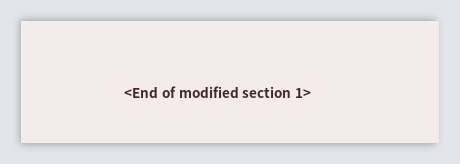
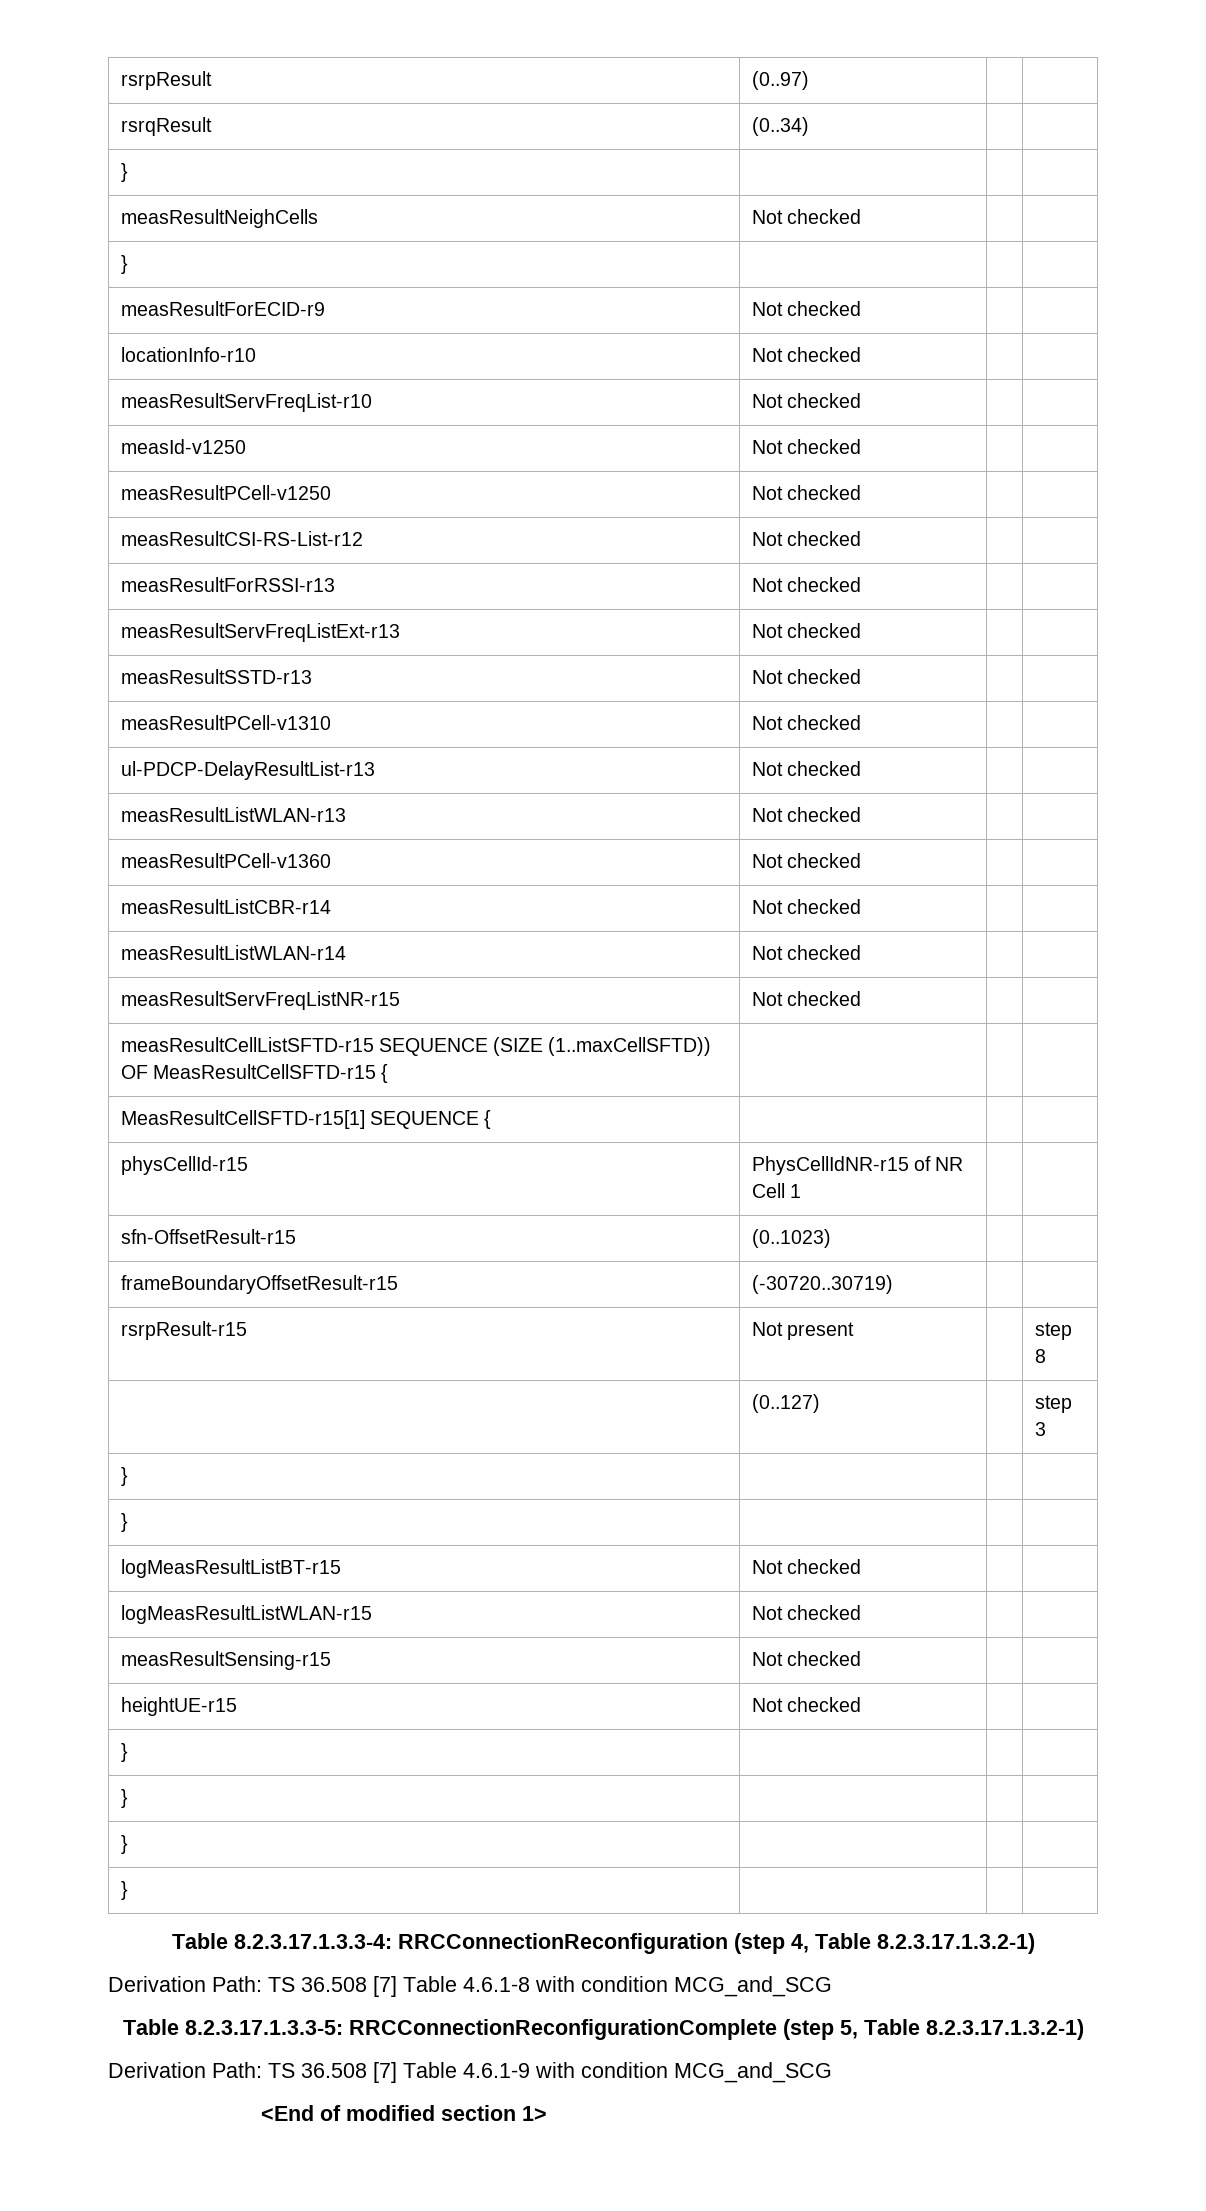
(124, 92) none -> [120,71,212,90] [751,71,809,90] [120,117,212,136] [751,117,809,136] [120,163,128,182] [120,209,318,228] [751,209,861,224] [120,255,128,274] [120,301,325,316] [751,301,861,316] [120,347,256,362] [751,347,861,362] [120,393,372,412] [751,393,861,408] [120,439,246,454] [751,439,861,454] [120,485,331,500] [751,485,861,500] [120,531,363,546] [751,531,861,546] [120,577,335,592] [751,577,861,592] [120,623,400,642] [751,623,861,638] [120,669,312,684] [751,669,861,684] [120,715,331,730] [751,715,861,730] [120,761,375,780] [751,761,861,776] [120,807,346,822] [751,807,861,822] [120,853,331,868] [751,853,861,868] [120,899,331,914] [751,899,861,914] [120,945,346,960] [751,945,861,960] [120,991,400,1010] [751,991,861,1006] [120,1037,712,1056] [120,1064,389,1083] [120,1110,492,1129] [120,1156,248,1175] [751,1156,964,1175] [751,1183,801,1198] [120,1229,296,1244] [751,1229,831,1248] [120,1275,398,1294] [751,1275,893,1294] [120,1321,247,1340] [751,1322,854,1340] [1034,1322,1072,1340] [1034,1349,1046,1363] [751,1394,820,1413] [1034,1395,1072,1413] [1034,1422,1046,1436] [120,1467,128,1486] [120,1513,128,1532] [120,1559,341,1578] [751,1559,861,1574] [120,1605,372,1624] [751,1605,861,1620] [120,1651,331,1670] [751,1651,861,1666] [120,1697,237,1716] [751,1697,861,1712] [120,1743,128,1762] [120,1789,128,1808] [120,1835,128,1854] [120,1881,128,1900] [171,1933,1035,1954] [108,1976,832,1997] [122,2019,1084,2040] [108,2062,832,2083] rsrpResult | (0..97) | | // rsrqResult | (0..34) | | // } | | | // measResultNeighCells | Not checked | | // } | | | // measResultForECID-r9 | Not checked | | // locationInfo-r10 | Not checked | | // measResultServFreqList-r10 | Not checked | | // measId-v1250 | Not checked | | // measResultPCell-v1250 | Not checked | | // measResultCSI-RS-List-r12 | Not checked | | // measResultForRSSI-r13 | Not checked | | // measResultServFreqListExt-r13 | Not checked | | // measResultSSTD-r13 | Not checked | | // measResultPCell-v1310 | Not checked | | // ul-PDCP-DelayResultList-r13 | Not checked | | // measResultListWLAN-r13 | Not checked | | // measResultPCell-v1360 | Not checked | | // measResultListCBR-r14 | Not checked | | // measResultListWLAN-r14 | Not checked | | // measResultServFreqListNR-r15 | Not checked | | // measResultCellListSFTD-r15 SEQUENCE (SIZE (1..maxCellSFTD)) OF MeasResultCellSFTD-r15 { | | | // MeasResultCellSFTD-r15[1] SEQUENCE { | | | // physCellId-r15 | PhysCellIdNR-r15 of NR Cell 1 | | // sfn-OffsetResult-r15 | (0..1023) | | // frameBoundaryOffsetResult-r15 | (-30720..30719) | | // rsrpResult-r15 | Not present | | step 8 // | (0..127) | | step 3 // } | | | // } | | | // logMeasResultListBT-r15 | Not checked | | // logMeasResultListWLAN-r15 | Not checked | | // measResultSensing-r15 | Not checked | | // heightUE-r15 | Not checked | | // } | | | // } | | | // } | | | // } | | | // Table 8.2.3.17.1.3.3-4: RRCConnectionReconfiguration (step 4, Table 8.2.3.17.1.3.2-1) // Derivation Path: TS 36.508 [7] Table 4.6.1-8 with condition MCG_and_SCG // Table 8.2.3.17.1.3.3-5: RRCConnectionReconfigurationComplete (step 5, Table 8.2.3.17.1.3.2-1) // Derivation Path: TS 36.508 [7] Table 4.6.1-9 with condition MCG_and_SCG //

